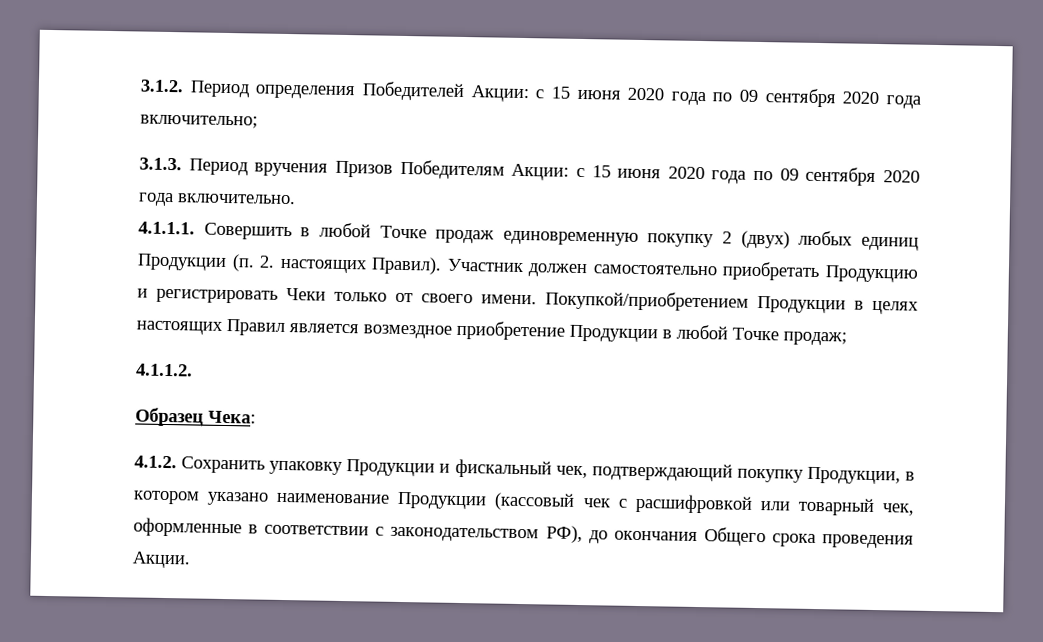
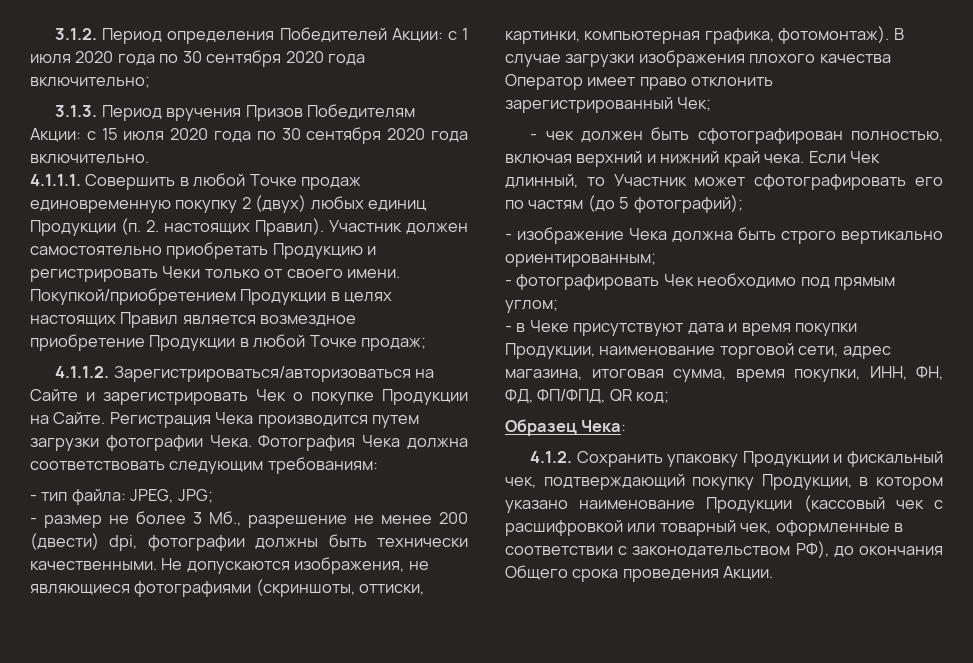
[550,86,759,106] 15 июня 2020 года по 09 -> [462,28,468,40] [30,51,202,65] 1 июля 2020 года по 30
[617,166,799,184] июня 2020 года по 09 -> [123,128,301,142] июля 2020 года по 30
(193, 370) none -> [113,366,435,382] [30,389,468,405] [30,412,420,428] [30,435,469,451] [30,457,378,474] [30,489,213,505] [30,511,468,528] [30,533,468,551] [30,557,429,574] [30,579,425,597] [505,26,904,44] [505,50,891,67] [505,74,774,90] [505,97,712,113] [530,127,943,144] [505,151,881,167] [505,174,943,190] [505,195,743,213] [505,227,943,244] [505,253,656,267] [505,273,896,290] [505,299,558,313] [505,320,858,336] [505,343,891,359] [505,366,943,382] [505,389,670,403] Зарегистрироваться/авторизоваться на Сайте и зарегистрировать Чек о покупке Продукции на Сайте. Регистрация Чека производится путем загрузки фотографии Чека. Фотография Чека должна соответствовать следующим требованиям: // - тип файла: JPEG, JPG; // - размер не более 3 Мб., разрешение не менее 200 (двести) dpi, фотографии должны быть технически качественными. Не допускаются изображения, не являющиеся фотографиями (скриншоты, оттиски, картинки, компьютерная графика, фотомонтаж). В случае загрузки изображения плохого качества Оператор имеет право отклонить зарегистрированный Чек; // - чек должен быть сфотографирован полностью, включая верхний и нижний край чека. Если Чек длинный, то Участник может сфотографировать его по частям (до 5 фотографий); // - изображение Чека должна быть строго вертикально ориентированным; // - фотографировать Чек необходимо под прямым углом; // - в Чеке присутствуют дата и время покупки Продукции, наименование торговой сети, адрес магазина, итоговая сумма, время покупки, ИНН, ФН, ФД, ФП/ФПД, QR код;

